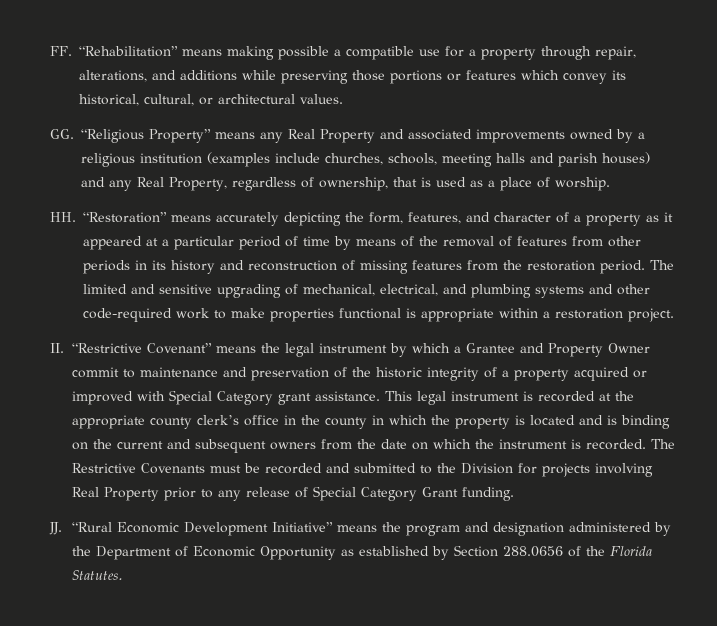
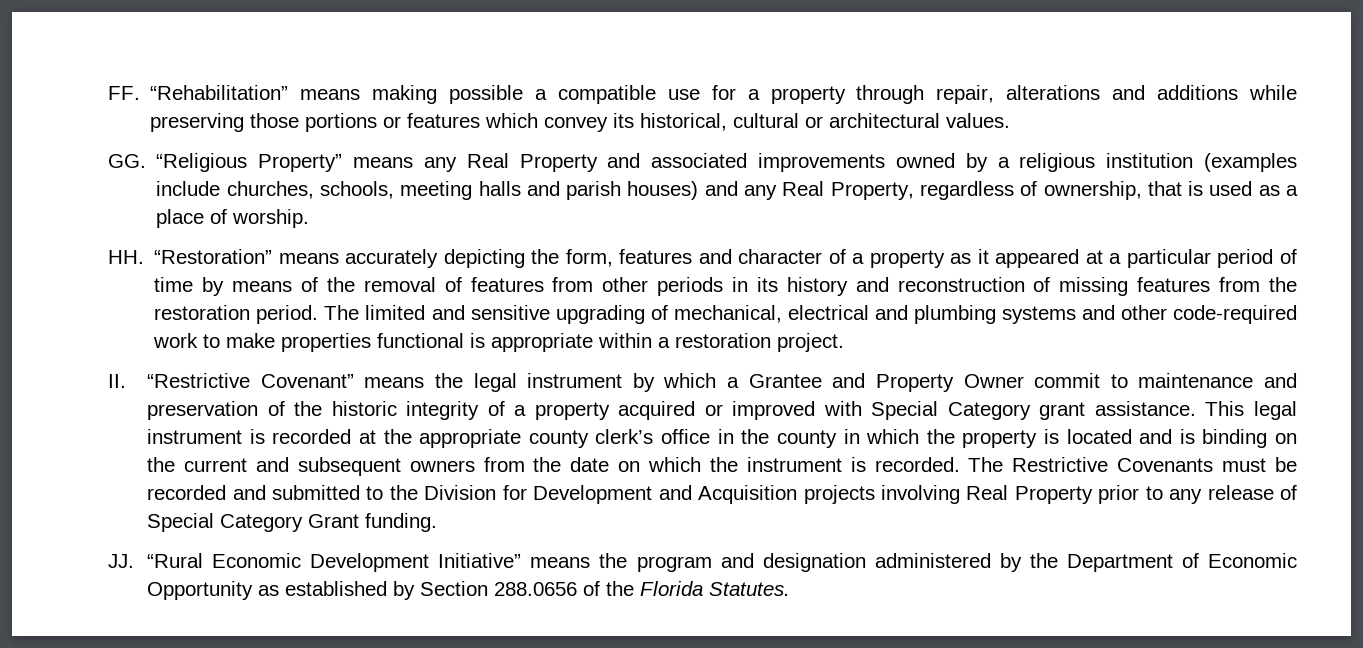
[79,70,148,82] alterations, -> [1006,85,1101,100] alterations
[144,94,195,106] cultural, -> [733,113,800,128] cultural
[408,212,462,224] features, -> [619,249,693,264] features
[380,284,439,296] electrical, -> [787,305,869,320] electrical
(538, 468) none -> [533,485,798,504] Development and Acquisition

